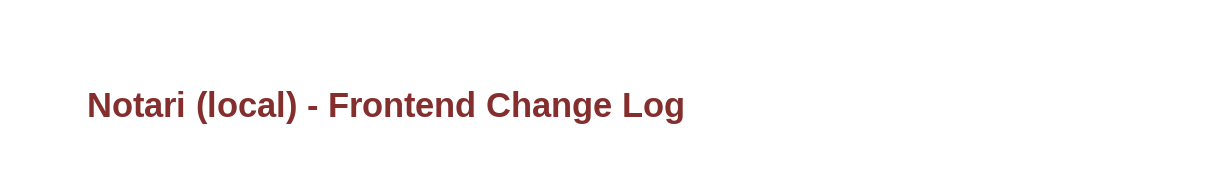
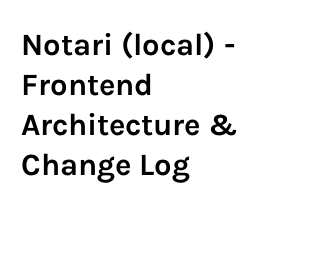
(476, 104) none -> [21,112,239,136] Architecture &

